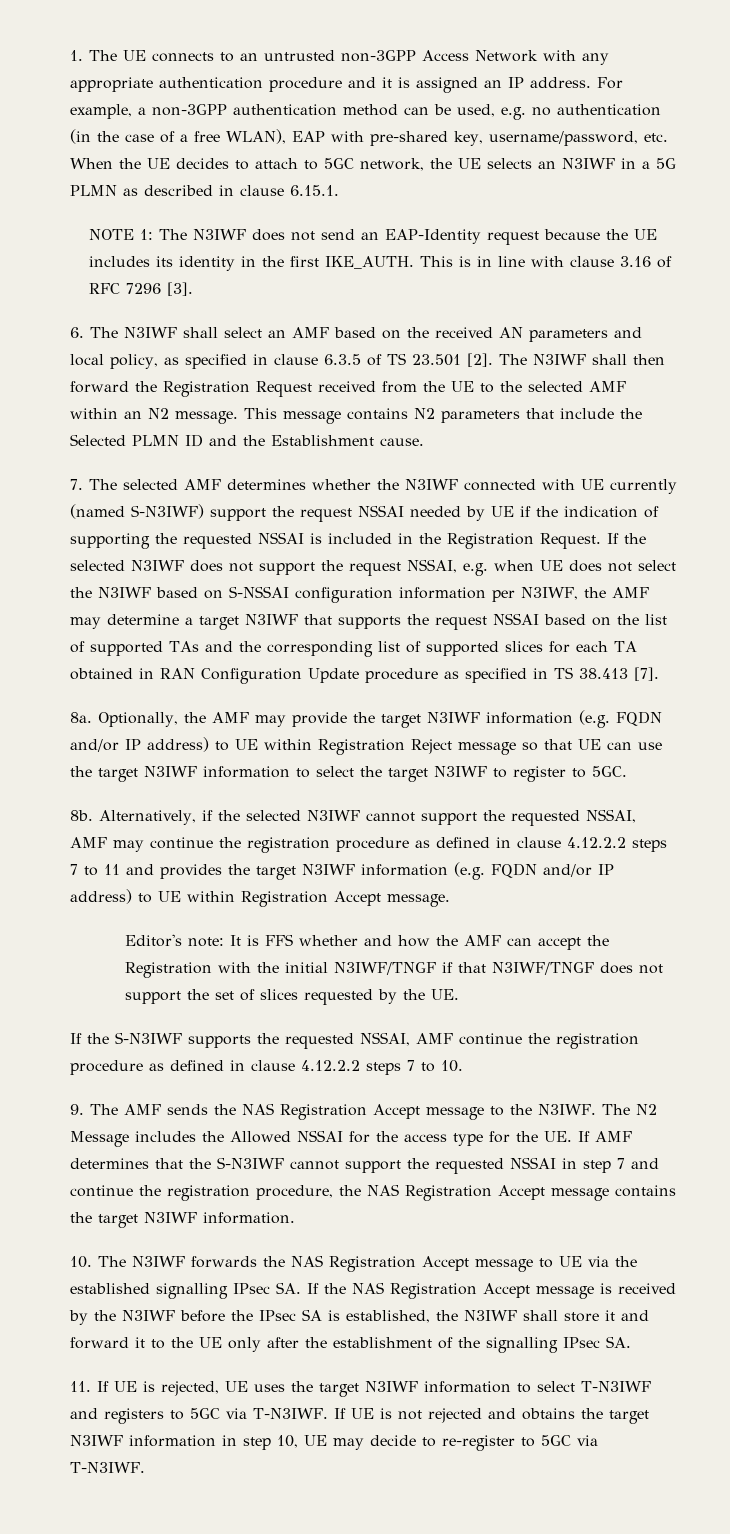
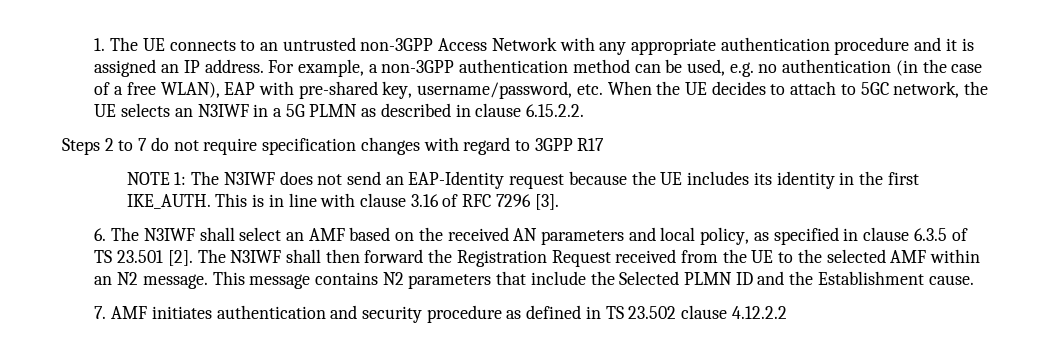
[290,185,340,196] 6.15.1. -> [526,104,585,117] [62,137,605,155] 6.15.2.2. // Steps 2 to 7 do not require specification changes with regard to 3GPP R17
[89,479,678,494] [70,504,660,522] [70,532,647,549] [70,559,677,576] [70,586,650,603] [70,613,668,630] [70,641,638,657] [70,667,660,684] [70,710,663,728] [70,737,663,755] [70,766,628,782] [70,809,637,826] [70,837,668,853] [70,862,615,880] [70,889,451,907] [125,934,610,950] [125,962,664,978] [125,989,460,1005] [70,1032,640,1049] [70,1060,464,1075] [70,1103,658,1120] [70,1130,633,1147] [70,1157,660,1174] [70,1184,677,1201] [70,1212,296,1228] [70,1255,638,1272] [70,1282,677,1299] [69,1309,650,1325] [70,1336,632,1353] [70,1381,652,1397] [70,1408,650,1424] [70,1435,599,1451] [70,1462,146,1473] The selected AMF determines whether the N3IWF connected with UE currently (named S-N3IWF) support the request NSSAI needed by UE if the indication of supporting the requested NSSAI is included in the Registration Request. If the selected N3IWF does not support the request NSSAI, e.g. when UE does not select the N3IWF based on S-NSSAI configuration information per N3IWF, the AMF may determine a target N3IWF that supports the request NSSAI based on the list of supported TAs and the corresponding list of supported slices for each TA obtained in RAN Configuration Update procedure as specified in TS 38.413 [7]. // 8a. Optionally, the AMF may provide the target N3IWF information (e.g. FQDN and/or IP address) to UE within Registration Reject message so that UE can use the target N3IWF information to select the target N3IWF to register to 5GC. // 8b. Alternatively, if the selected N3IWF cannot support the requested NSSAI, AMF may continue the registration procedure as defined in clause 4.12.2.2 steps 7 to 11 and provides the target N3IWF information (e.g. FQDN and/or IP address) to UE within Registration Accept message. // Editor's note: It is FFS whether and how the AMF can accept the Registration with the initial N3IWF/TNGF if that N3IWF/TNGF does not support the set of slices requested by the UE. // If the S-N3IWF supports the requested NSSAI, AMF continue the registration procedure as defined in clause 4.12.2.2 steps 7 to 10. // 9. The AMF sends the NAS Registration Accept message to the N3IWF. The N2 Message includes the Allowed NSSAI for the access type for the UE. If AMF determines that the S-N3IWF cannot support the requested NSSAI in step 7 and continue the registration procedure, the NAS Registration Accept message contains the target N3IWF information. // 10. The N3IWF forwards the NAS Registration Accept message to UE via the established signalling IPsec SA. If the NAS Registration Accept message is received by the N3IWF before the IPsec SA is established, the N3IWF shall store it and forward it to the UE only after the establishment of the signalling IPsec SA. // 11. If UE is rejected, UE uses the target N3IWF information to select T-N3IWF and registers to 5GC via T-N3IWF. If UE is not rejected and obtains the target N3IWF information in step 10, UE may decide to re-register to 5GC via T-N3IWF. -> [111,305,787,323] AMF initiates authentication and security procedure as defined in TS 23.502 clause 4.12.2.2

